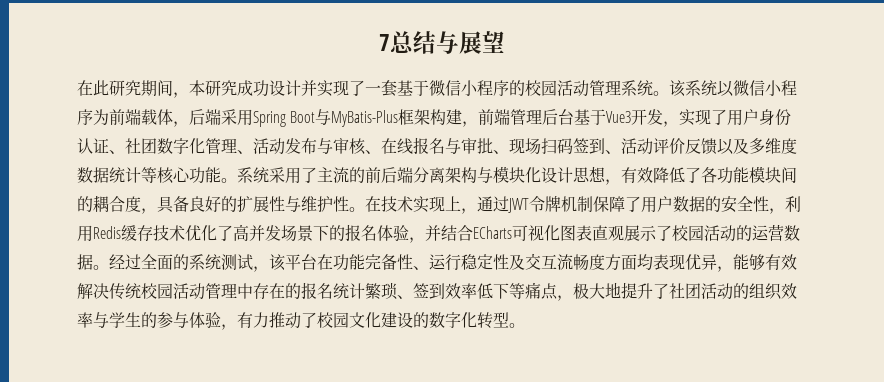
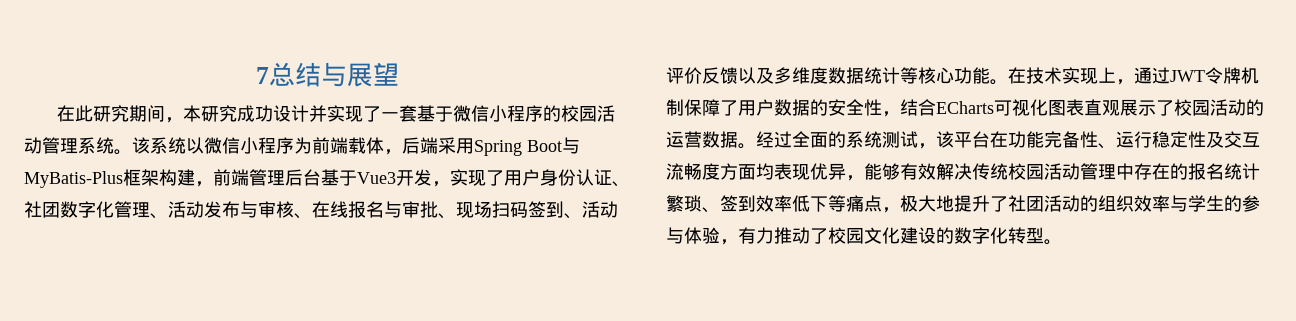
[237,166,797,185] [77,195,365,214] 系统采用了主流的前后端分离架构与模块化设计思想，有效降低了各功能模块间的耦合度，具备良好的扩展性与维护性。 -> (1008, 82) none
[785,196,801,213] [77,224,441,243] 利用Redis缓存技术优化了高并发场景下的报名体验，并 -> (900, 114) none

